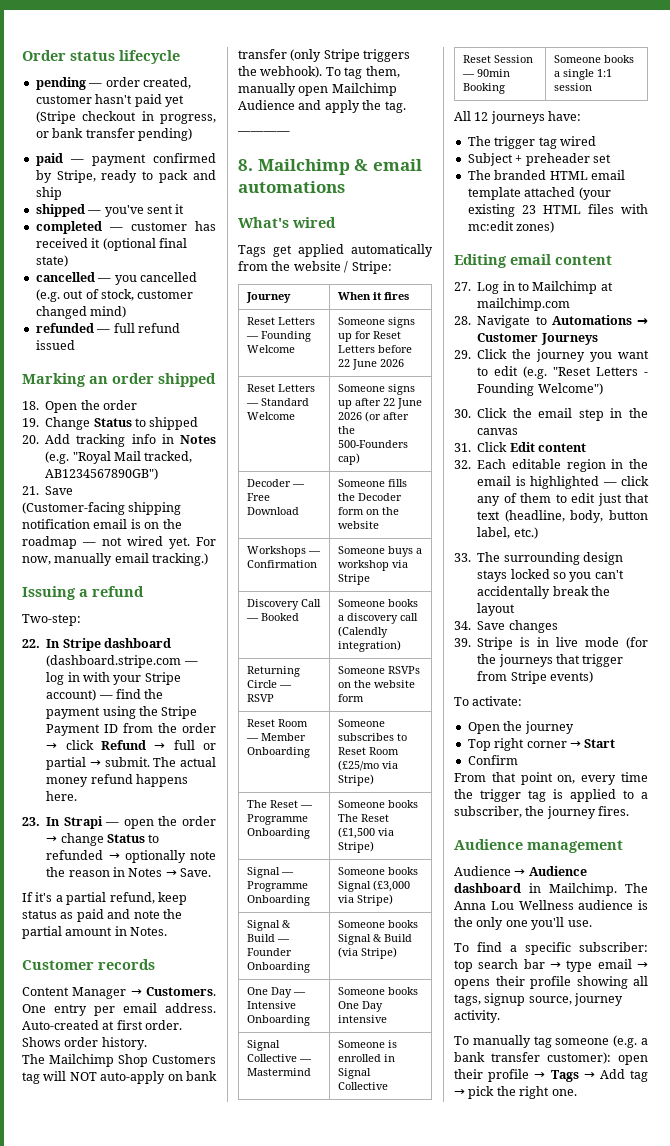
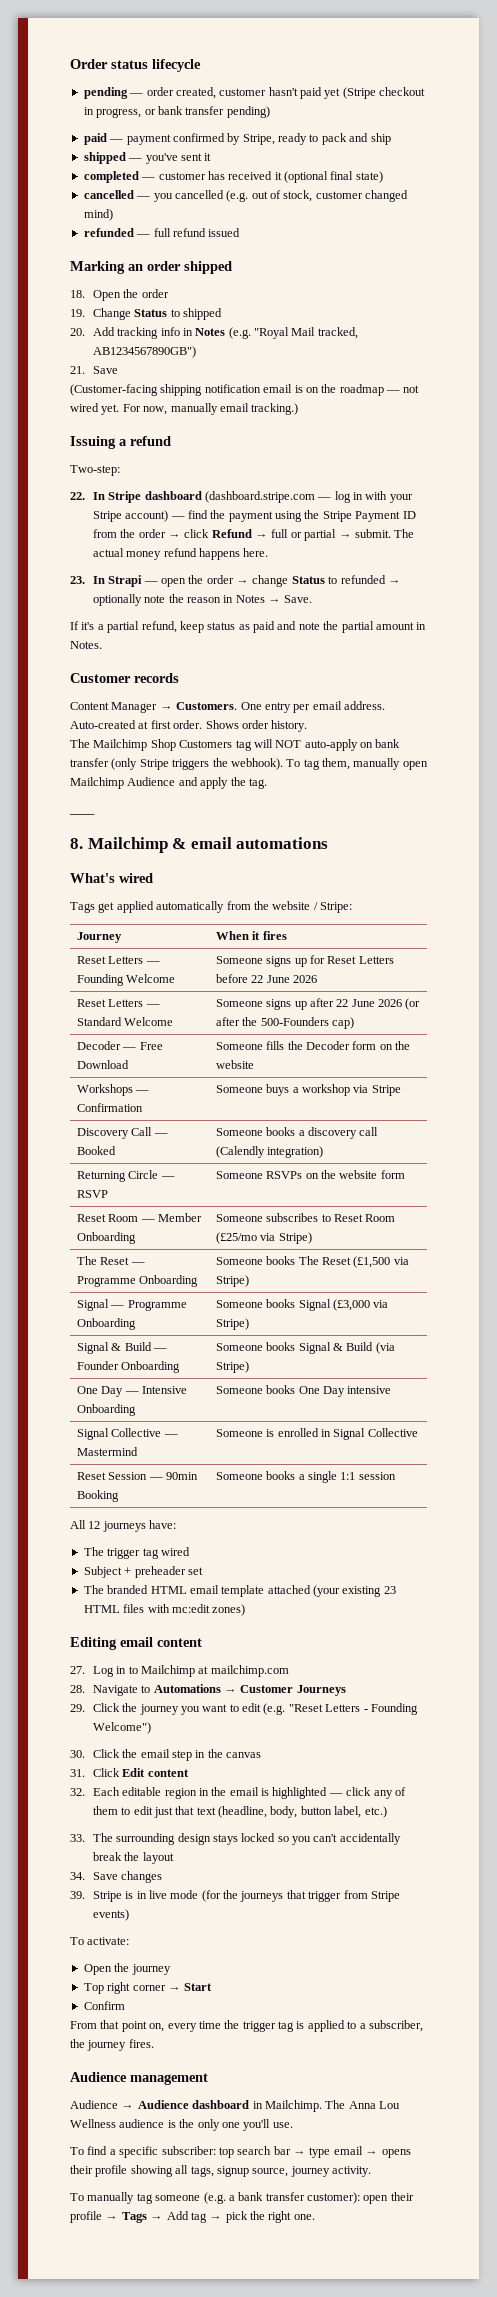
[237,131,290,135] ―――― -> [69,813,95,815] ____

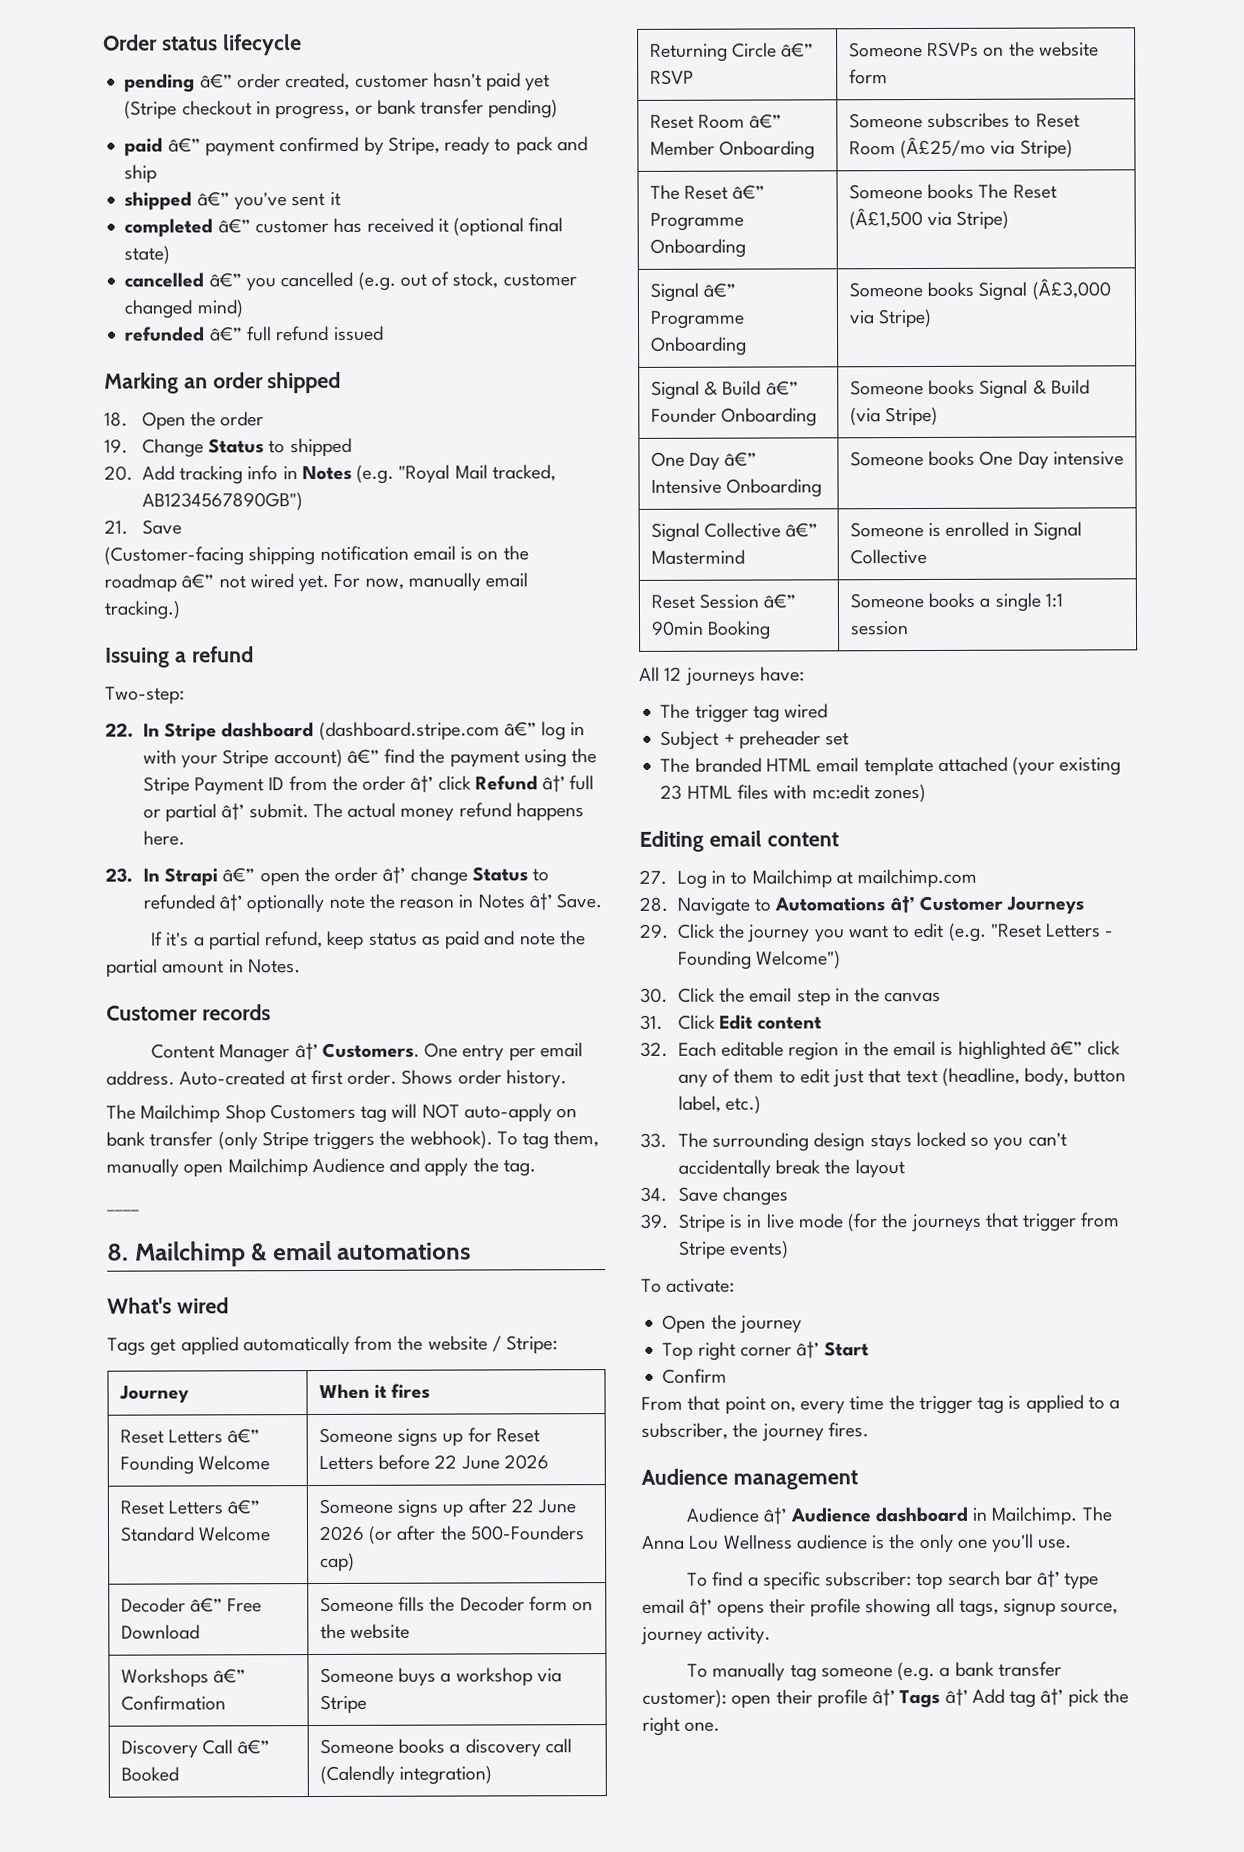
[129,93,144,96] — -> [199,73,233,89] â€”
[109,139,124,142] — -> [167,137,201,153] â€”
[128,158,143,161] — -> [196,191,230,207] â€”
[141,177,156,180] — -> [217,218,251,234] â€”
[136,196,151,199] — -> [208,272,242,288] â€”
[136,234,151,237] — -> [209,326,243,342] â€”
[386,390,400,393] — -> [181,573,215,589] â€”
[317,497,332,500] — -> [503,721,537,737] â€”
[170,516,185,519] — -> [346,748,380,764] â€”
[167,534,181,538] → -> [410,775,434,793] â†’
[255,534,269,538] → -> [542,775,566,793] â†’
[338,534,352,538] → -> [221,803,245,821] â†’
[143,581,158,584] — -> [222,867,256,883] â€”
[236,580,250,584] → -> [382,866,406,884] â†’
[387,580,401,584] → -> [219,894,243,912] â†’
[268,599,282,603] → -> [528,893,552,911] â†’
[159,706,173,710] → -> [294,1043,318,1061] â†’
[145,961,160,964] — -> [227,1428,261,1444] â€”
[145,1004,160,1007] — -> [227,1499,261,1515] â€”
[122,1047,137,1050] — -> [189,1597,223,1613] â€”
[135,1090,150,1093] — -> [212,1668,246,1684] â€”
[153,1133,168,1136] — -> [237,1739,271,1755] â€”
[160,1176,175,1179] — -> [781,42,815,58] â€”
[140,1219,155,1222] — -> [749,113,783,129] â€”
[215,1232,257,1244] (£25/mo -> [899,136,986,159] (Â£25/mo
[130,1262,145,1265] — -> [732,184,766,200] â€”
[353,1256,409,1268] [215,1275,249,1287] [76,1299,125,1311] (£1,500 via Stripe) // Signal — -> [848,207,1010,230] [649,282,736,302] (Â£1,500 via Stripe) // Signal â€”
[332,1299,370,1311] (£3,000 -> [1031,278,1111,300] (Â£3,000
[152,1348,167,1351] — -> [765,380,799,396] â€”
[124,1391,139,1394] — -> [724,451,758,467] â€”
[163,1434,178,1437] — -> [785,522,819,538] â€”
[148,1477,163,1480] — -> [763,593,797,609] â€”
[223,1689,237,1693] → -> [889,896,915,914] â†’
[328,1793,343,1796] — -> [1049,1040,1083,1056] â€”
[167,1987,181,1991] → -> [796,1341,820,1359] â†’
[121,2105,135,2109] → -> [763,1507,787,1525] â†’
[293,2151,306,2155] → -> [1037,1570,1061,1588] â†’
[365,2151,379,2155] → -> [689,1598,713,1616] â†’
[105,2212,164,2223] → Tags → -> [872,1688,968,1709] â†’ Tags â†’
[209,2216,223,2220] → -> [1040,1688,1064,1706] â†’

